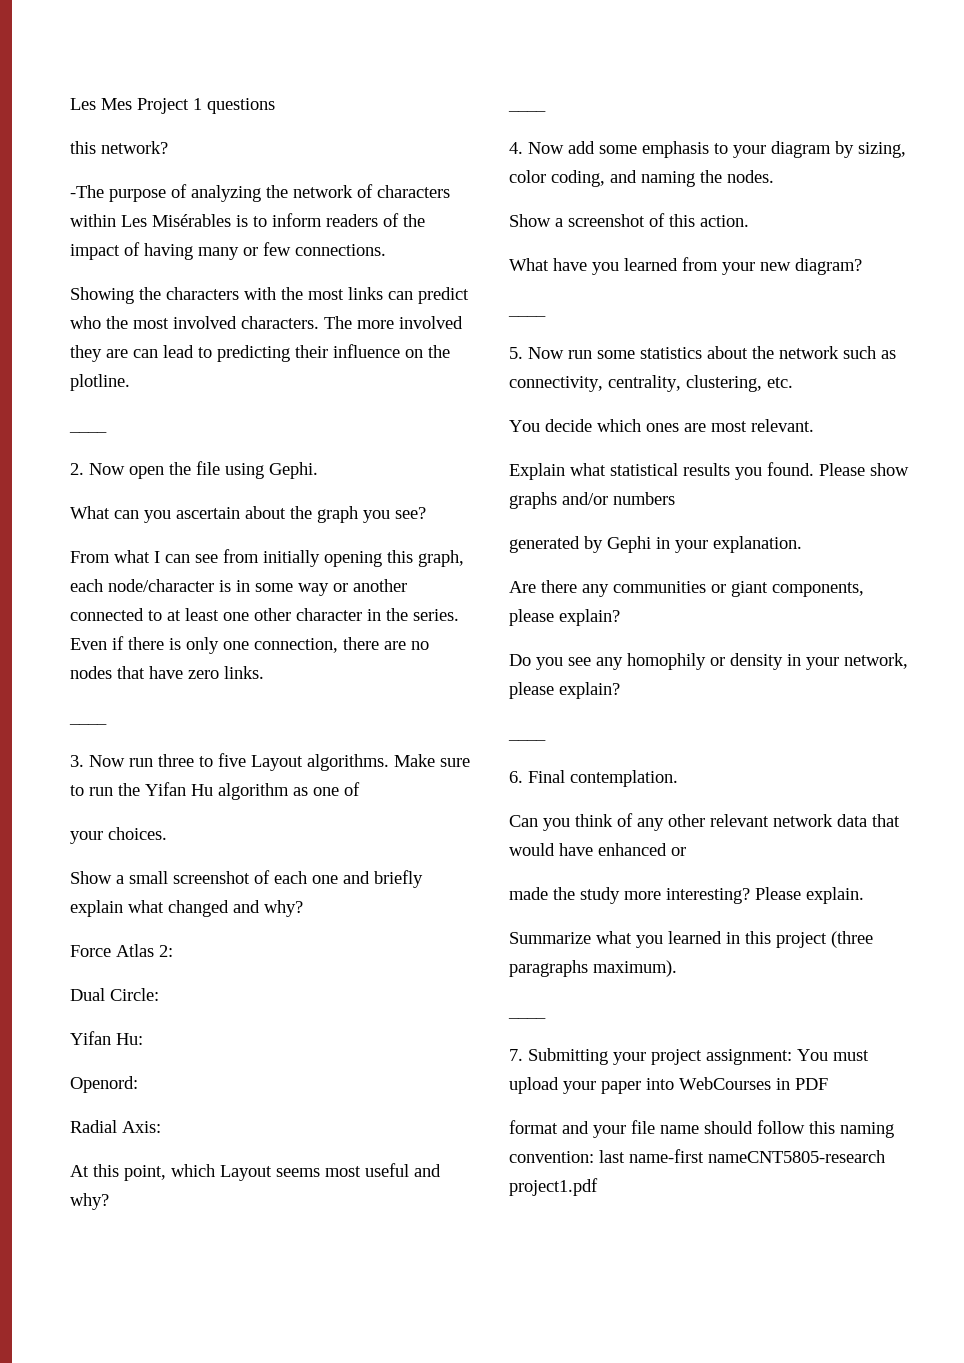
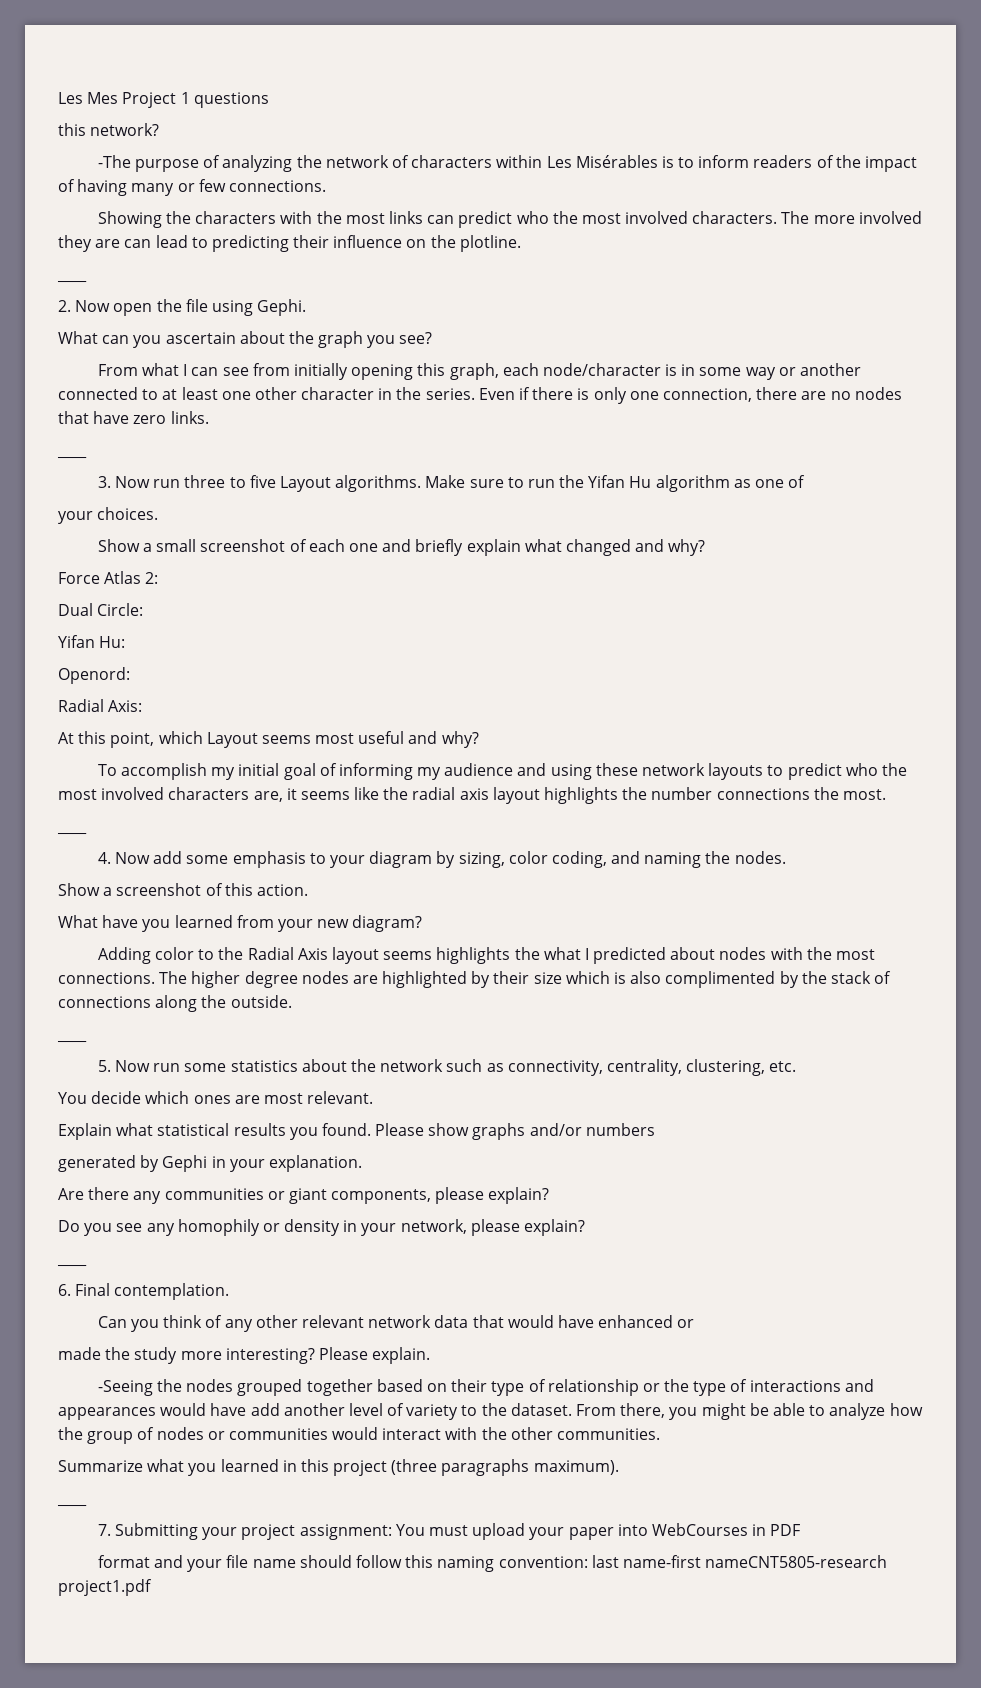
(109, 1201) none -> [97,763,907,780] [58,787,886,804] // To accomplish my initial goal of informing my audience and using these network layouts to predict who the most involved characters are, it seems like the radial axis layout highlights the number connections the most.
(862, 266) none -> [97,947,875,964] [58,971,892,988] [58,995,292,1012] // Adding color to the Radial Axis layout seems highlights the what I predicted about nodes with the most connections. The higher degree nodes are highlighted by their size which is also complimented by the stack of connections along the outside.
(864, 895) none -> [97,1379,874,1396] [58,1403,923,1420] [58,1427,661,1444] // -Seeing the nodes grouped together based on their type of relationship or the type of interactions and appearances would have add another level of variety to the dataset. From there, you might be able to analyze how the group of nodes or communities would interact with the other communities.

